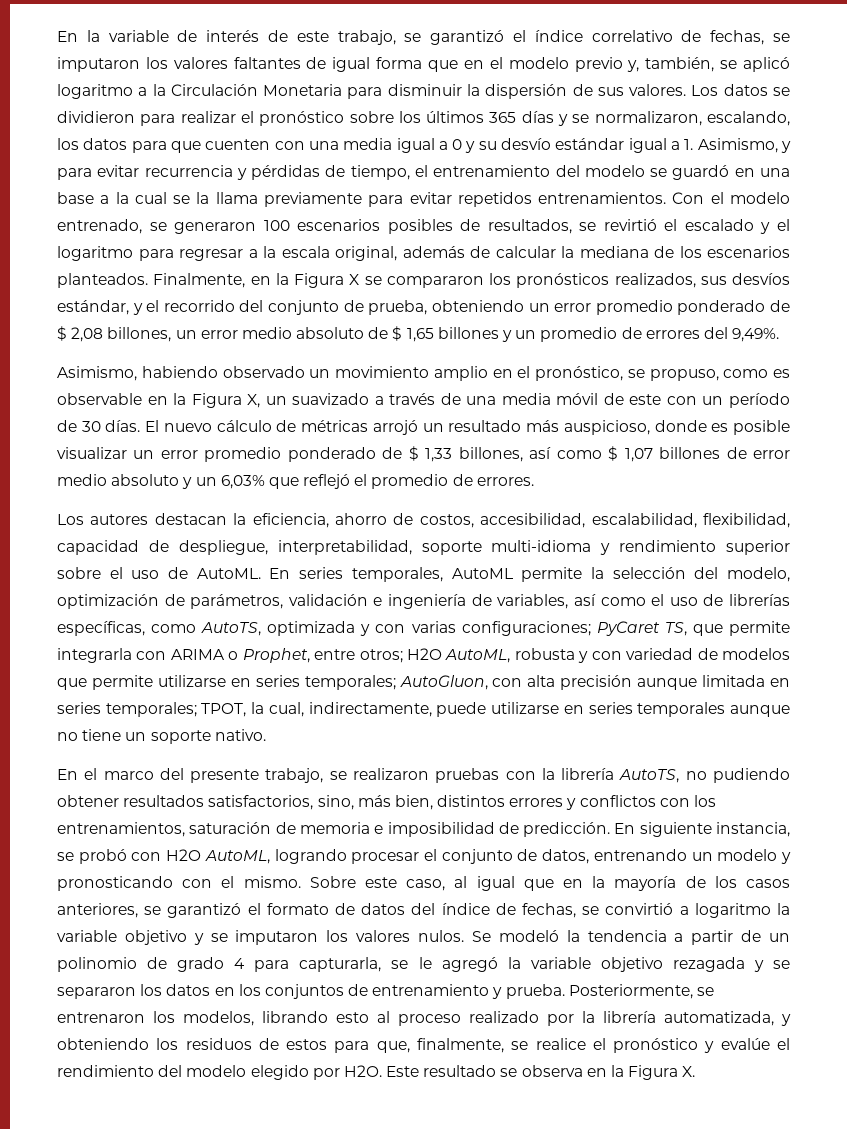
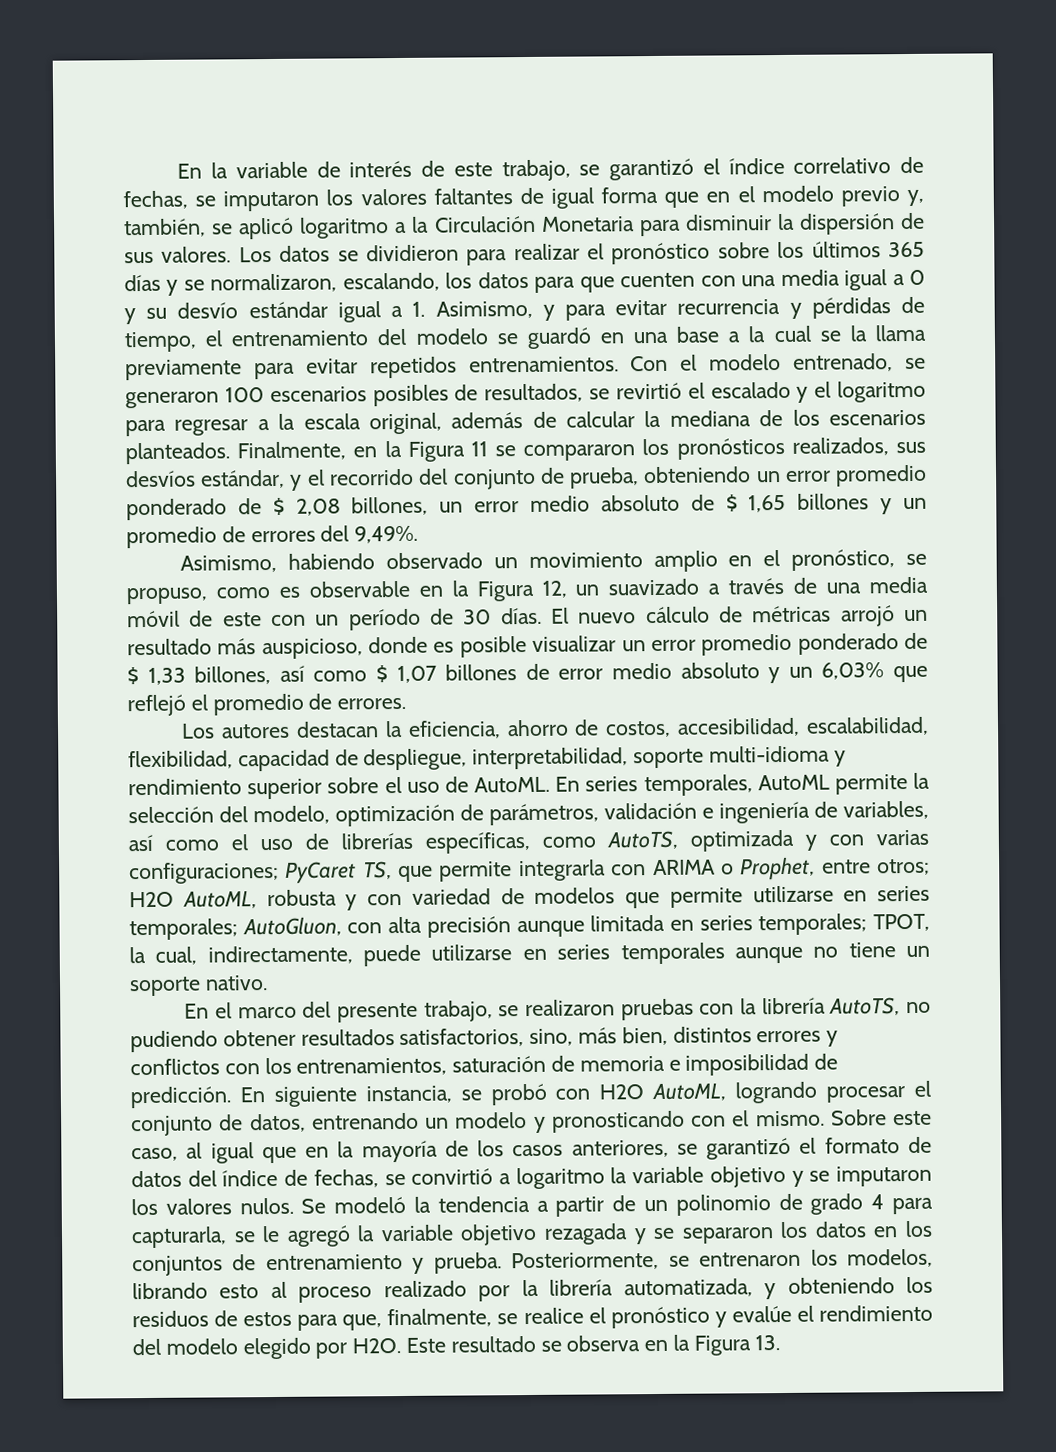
[349,274,360,285] X -> [470,441,488,457] 11
[247,394,261,408] X, -> [541,580,567,598] 12,
[682,1066,696,1077] X. -> [754,1335,780,1351] 13.

